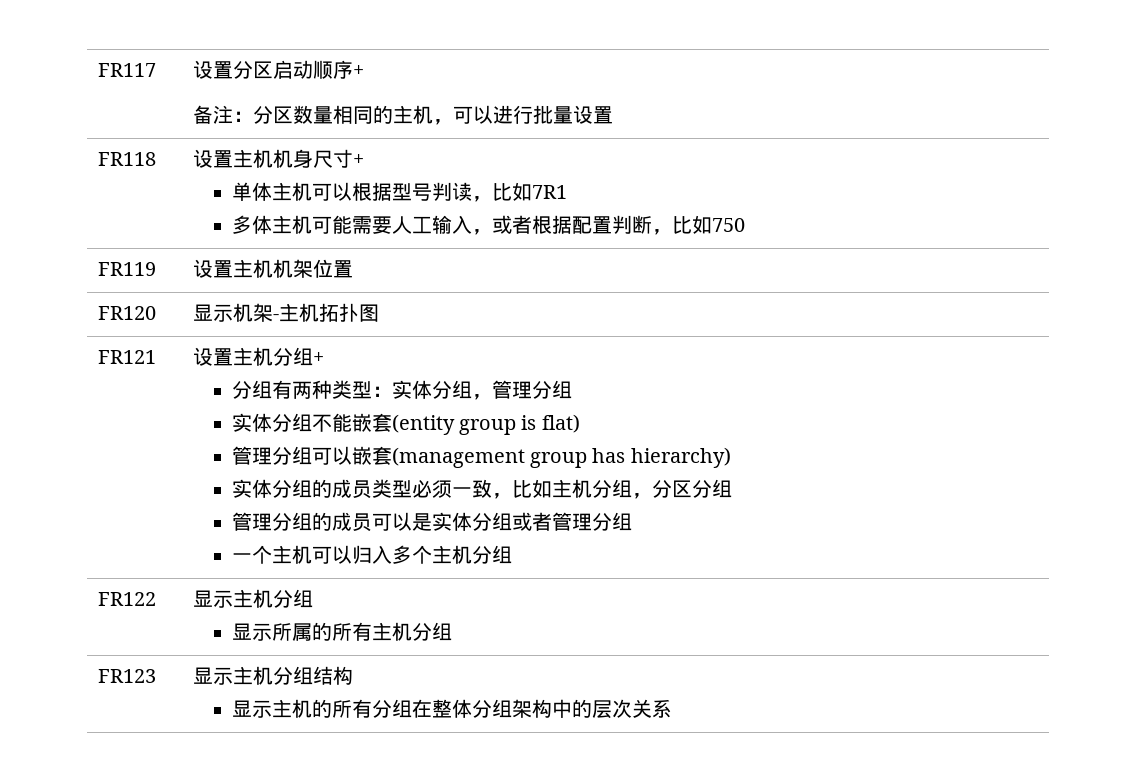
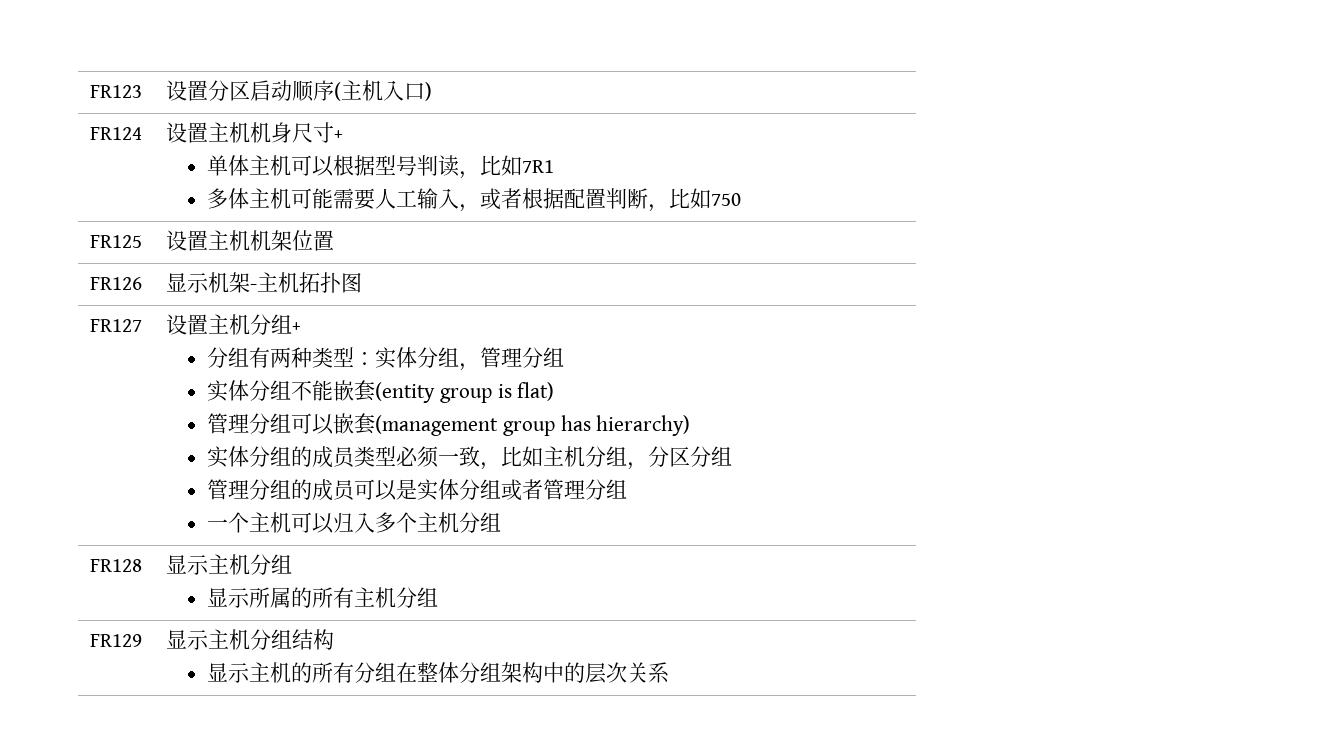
[97,63,156,77] FR117 -> [89,85,142,98] FR123
[352,65,364,77] [192,105,613,125] [97,152,156,166] + // 备注：分区数量相同的主机，可以进行批量设置 // FR118 -> [333,80,432,101] [89,127,142,140] (主机入口) // FR124
[97,262,156,276] FR119 -> [89,235,142,248] FR125
[97,306,156,320] FR120 -> [89,277,142,290] FR126
[97,350,156,364] FR121 -> [89,319,142,332] FR127
[97,592,156,606] FR122 -> [89,559,142,572] FR128
[97,669,156,683] FR123 -> [89,634,142,647] FR129

